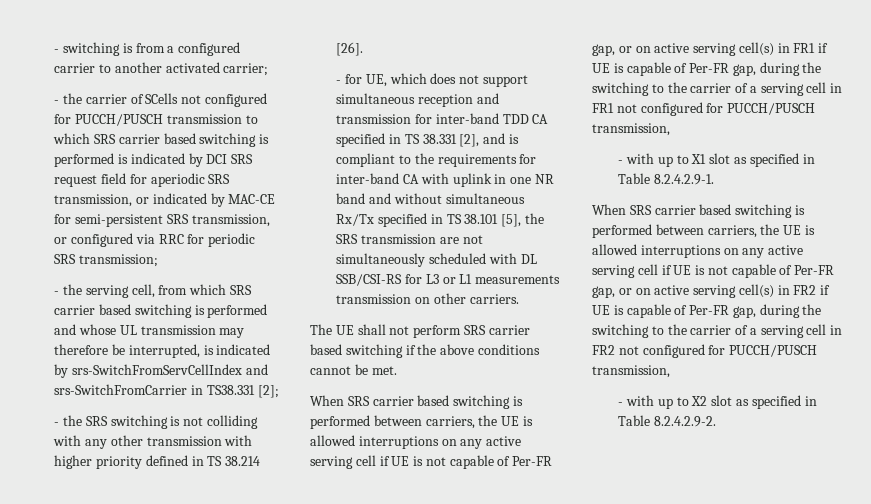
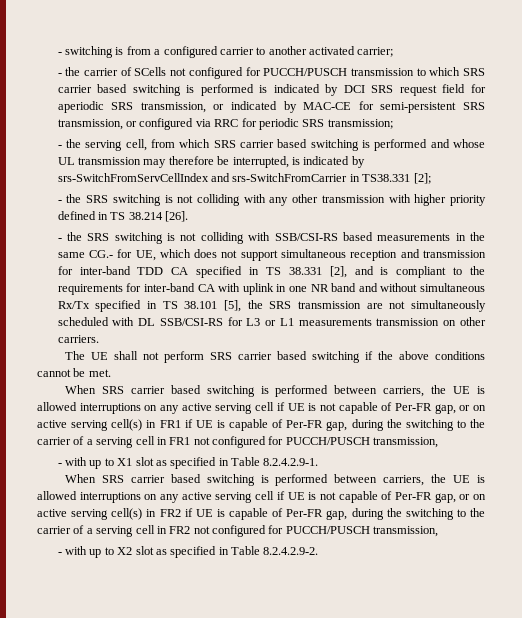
(342, 82) none -> [67,232,486,244] [57,250,113,258] the SRS switching is not colliding with SSB/CSI-RS based measurements in the same CG.-

